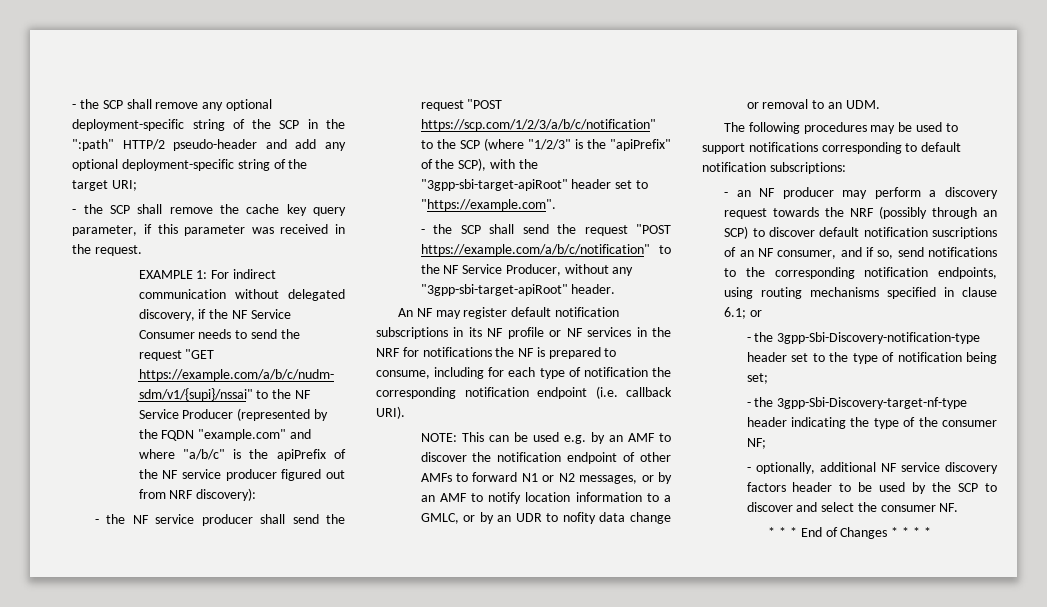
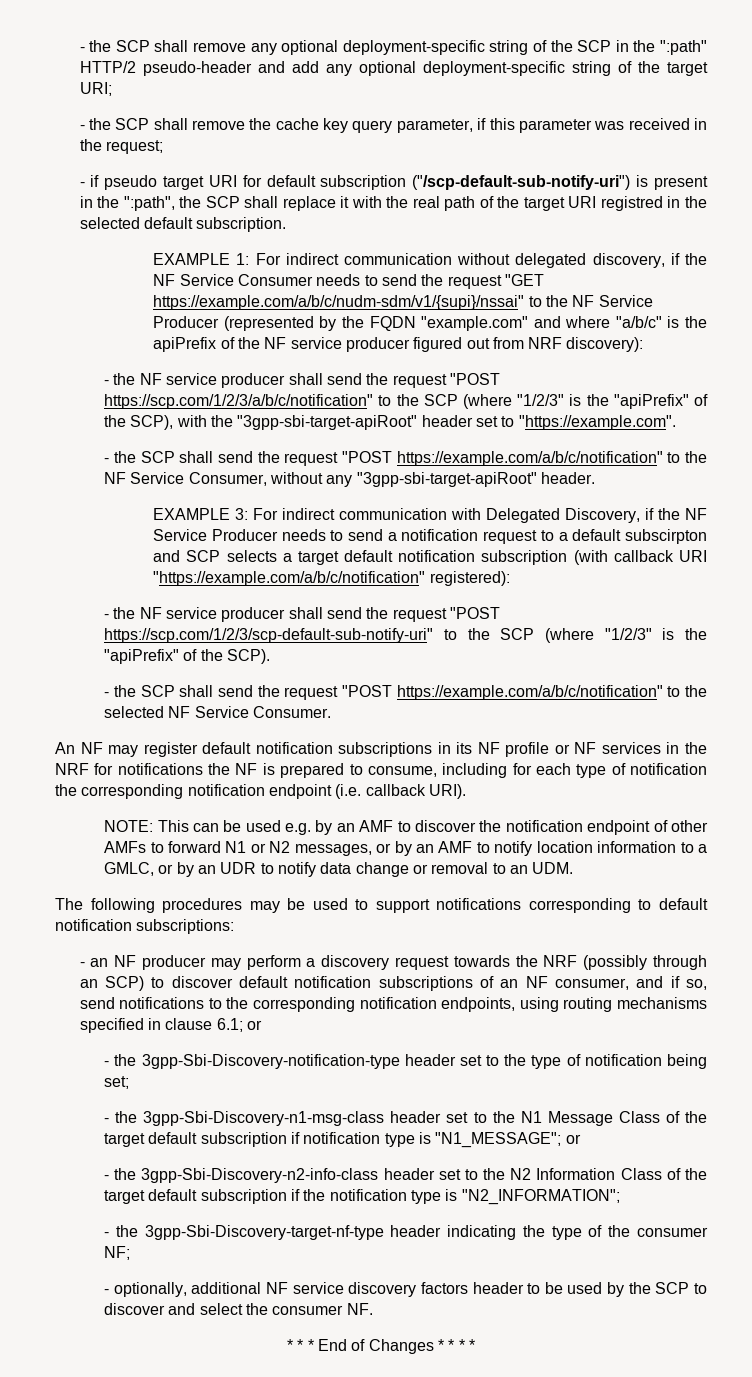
[95,245,143,256] request. -> [105,140,163,154] [79,175,708,190] [79,196,708,211] [79,217,287,232] request; // - if pseudo target URI for default subscription ("/scp-default-sub-notify-uri") is present in the ":path", the SCP shall replace it with the real path of the target URI registred in the selected default subscription.
[505,264,561,276] Producer, -> [188,472,267,486] Consumer,
(616, 289) none -> [153,508,707,523] [153,529,708,544] [153,550,707,565] [153,571,510,586] [104,607,501,622] [104,628,708,643] [104,649,271,664] [104,685,707,700] [104,706,332,718] // EXAMPLE 3: For indirect communication with Delegated Discovery, if the NF Service Producer needs to send a notification request to a default subscirpton and SCP selects a target default notification subscription (with callback URI "https://example.com/a/b/c/notification" registered): // - the NF service producer shall send the request "POST https://scp.com/1/2/3/scp-default-sub-notify-uri" to the SCP (where "1/2/3" is the "apiPrefix" of the SCP). // - the SCP shall send the request "POST https://example.com/a/b/c/notification" to the selected NF Service Consumer.
[562,512,596,524] nofity -> [278,862,317,877] notify
[932,227,997,239] suscriptions -> [378,976,473,991] subscriptions
(768, 378) none -> [104,1111,708,1126] [104,1132,581,1148] [104,1168,708,1183] [104,1189,620,1205] // - the 3gpp-Sbi-Discovery-n1-msg-class header set to the N1 Message Class of the target default subscription if notification type is "N1_MESSAGE"; or // - the 3gpp-Sbi-Discovery-n2-info-class header set to the N2 Information Class of the target default subscription if the notification type is "N2_INFORMATION";

